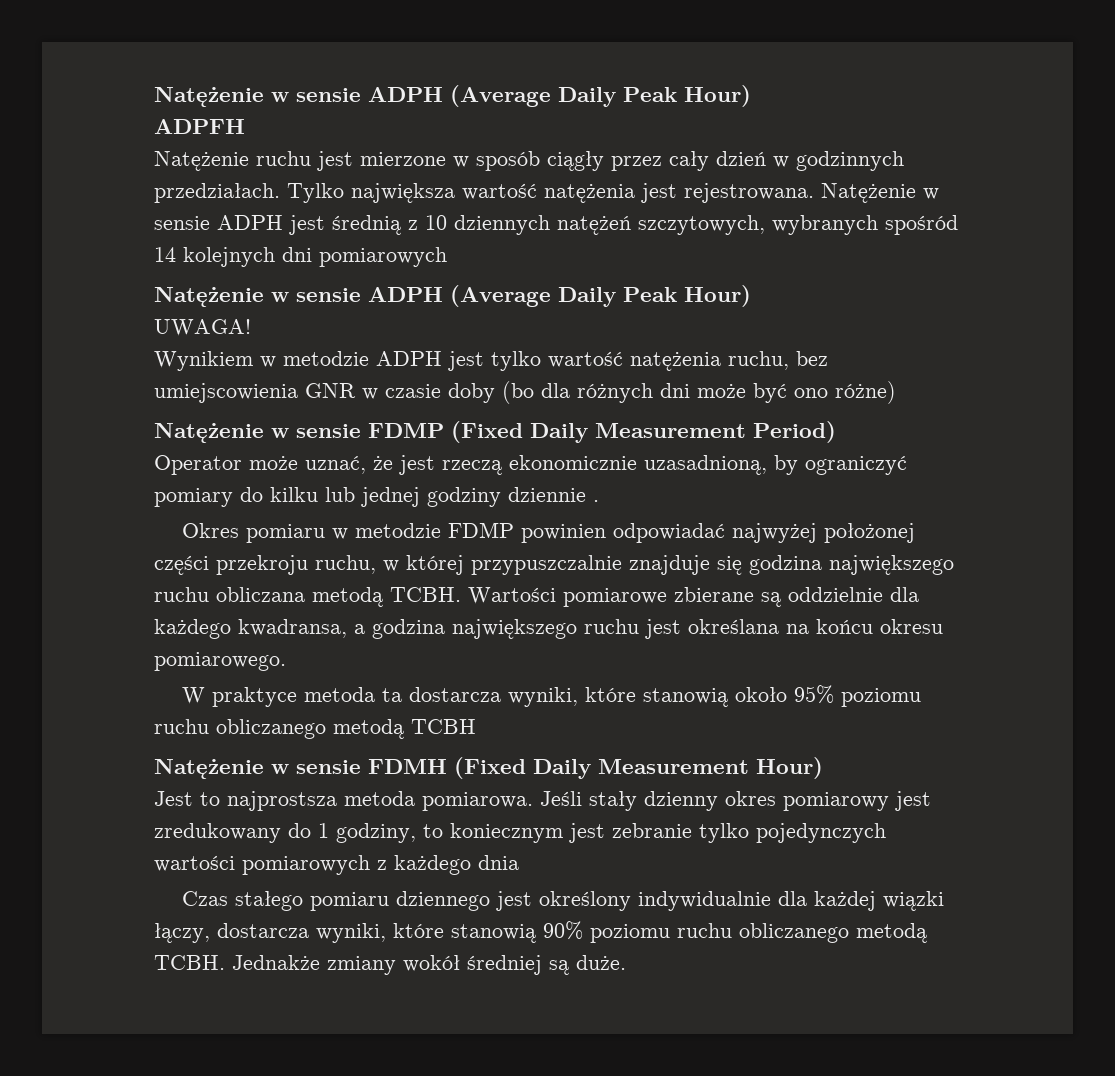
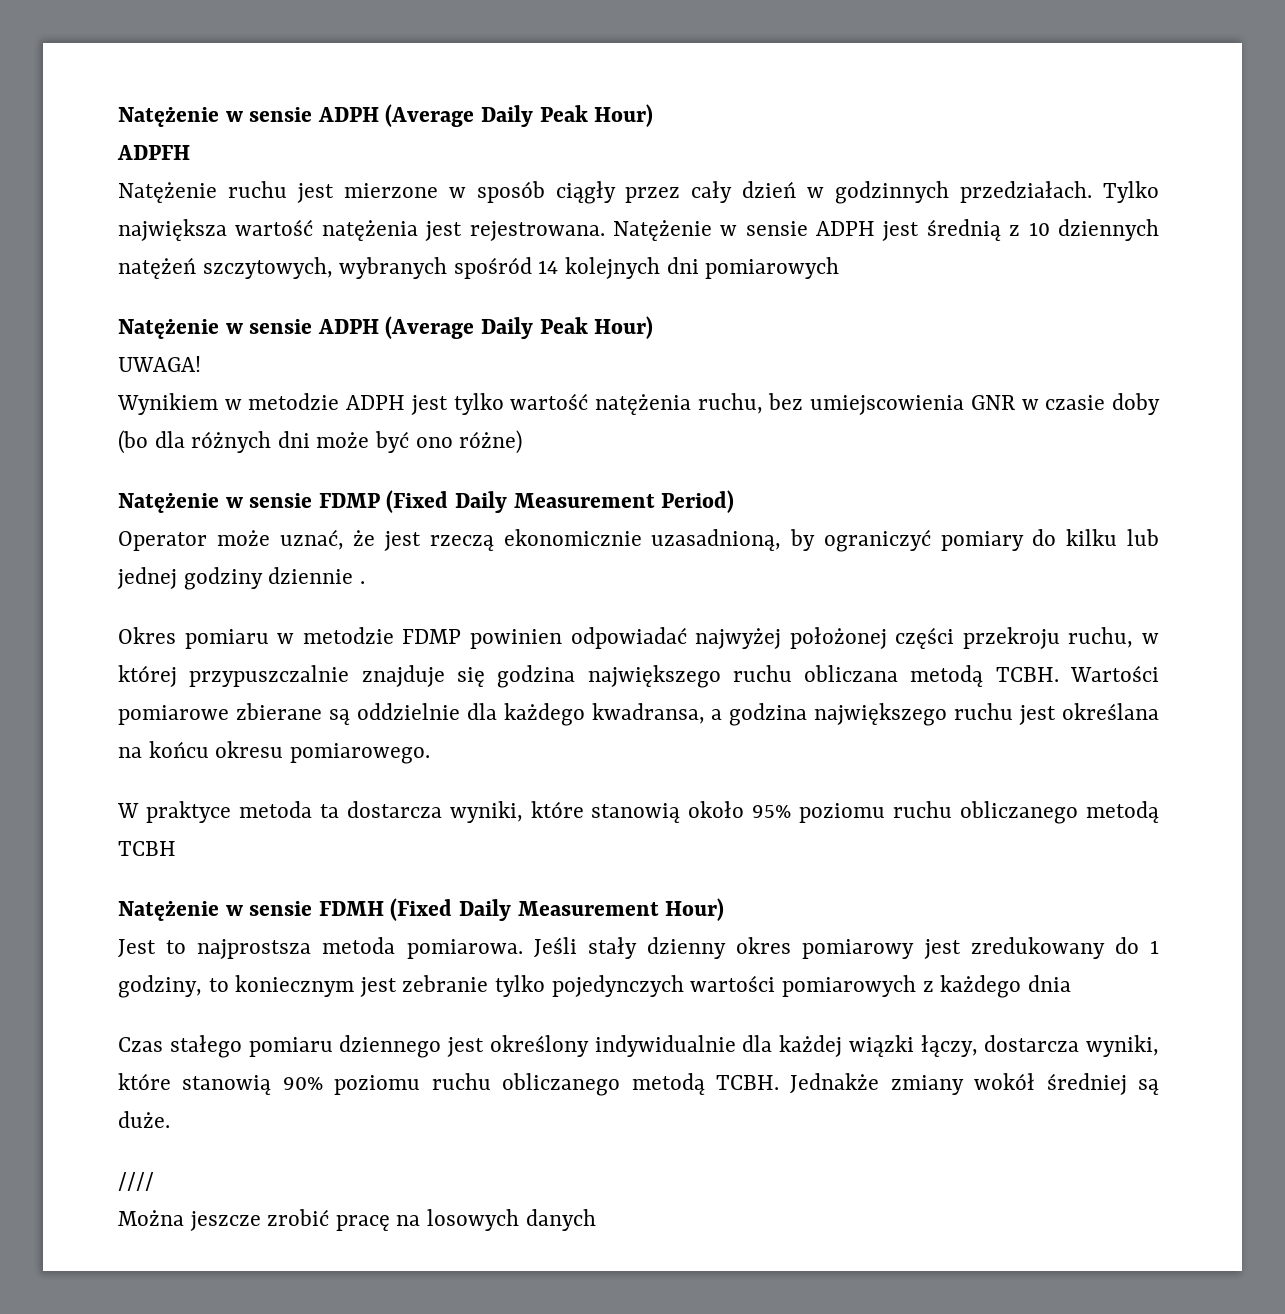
(626, 962) none -> [118,1172,154,1191] [118,1209,596,1231] // //// // Można jeszcze zrobić pracę na losowych danych

